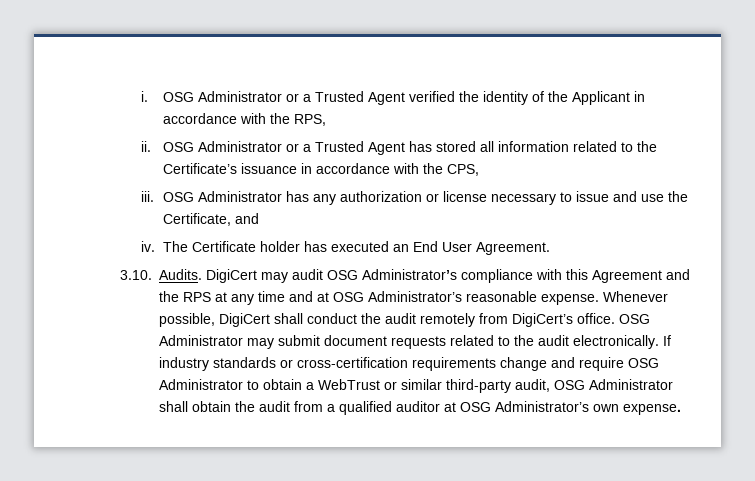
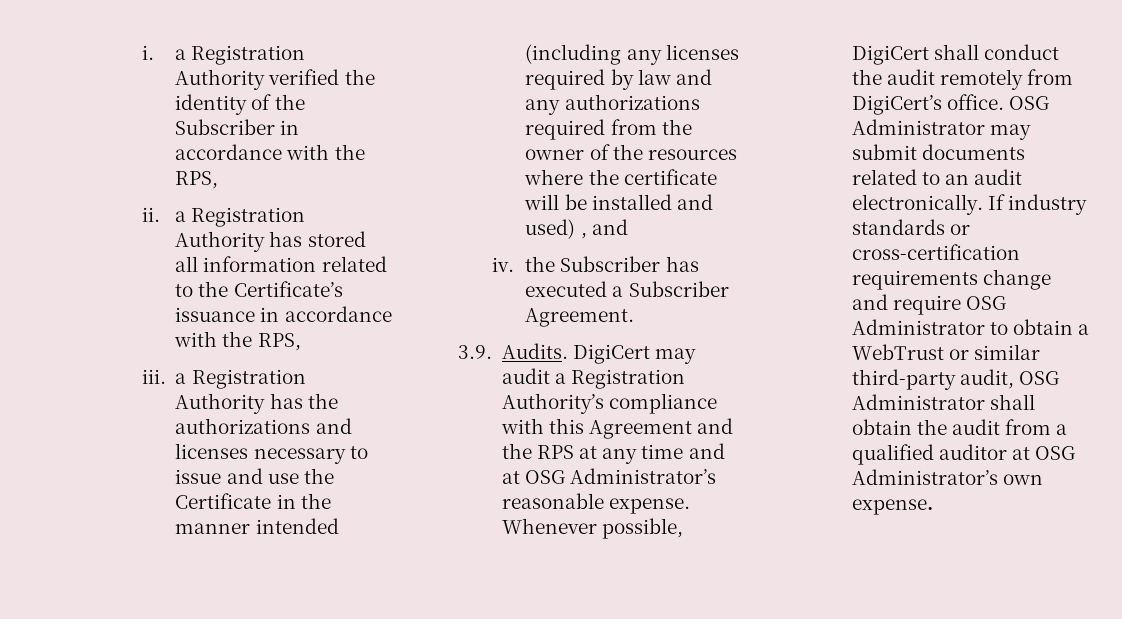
[163,91,406,105] OSG Administrator or a Trusted Agent -> [175,45,306,65] [175,69,266,90] a Registration Authority
[572,91,631,105] Applicant -> [175,119,276,135] Subscriber
[163,141,406,155] OSG Administrator or a Trusted Agent -> [175,207,306,227] [175,231,266,252] a Registration Authority
[447,164,480,176] CPS, -> [257,333,301,351] RPS,
[163,191,488,205] OSG Administrator has any authorization or license -> [175,369,306,389] [175,393,338,414] [175,418,352,434] [175,443,249,459] a Registration Authority has the authorizations and licenses
[163,213,260,226] [141,241,473,252] Certificate, and // iv. The Certificate holder has executed an End User -> [175,493,331,509] [175,518,339,534] [525,44,739,65] [525,69,712,90] [525,94,700,115] [525,119,692,140] [525,144,737,160] [524,169,717,185] [524,194,713,210] [525,219,628,239] [491,256,699,272] [525,281,729,297] Certificate in the manner intended (including any licenses required by law and any authorizations required from the owner of the resources where the certificate will be installed and used) , and // iv. the Subscriber has executed a Subscriber
[119,270,152,280] 3.10. -> [458,345,493,359] 3.9.
[326,269,457,280] OSG Administrator’s -> [555,369,686,389] [501,393,604,414] a Registration Authority’s
[323,335,534,349] document requests related to the -> [922,144,1026,160] [851,169,970,185] documents related to an

